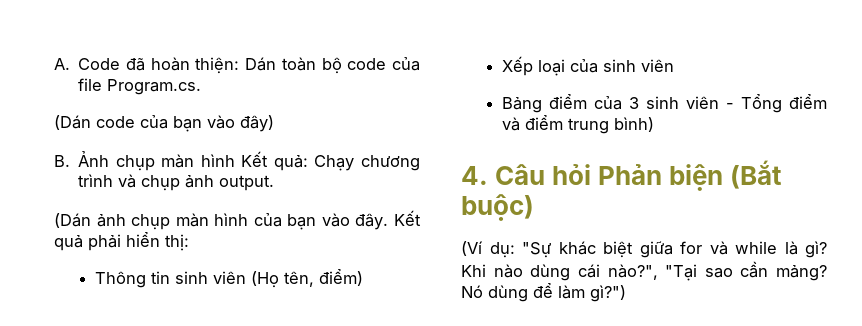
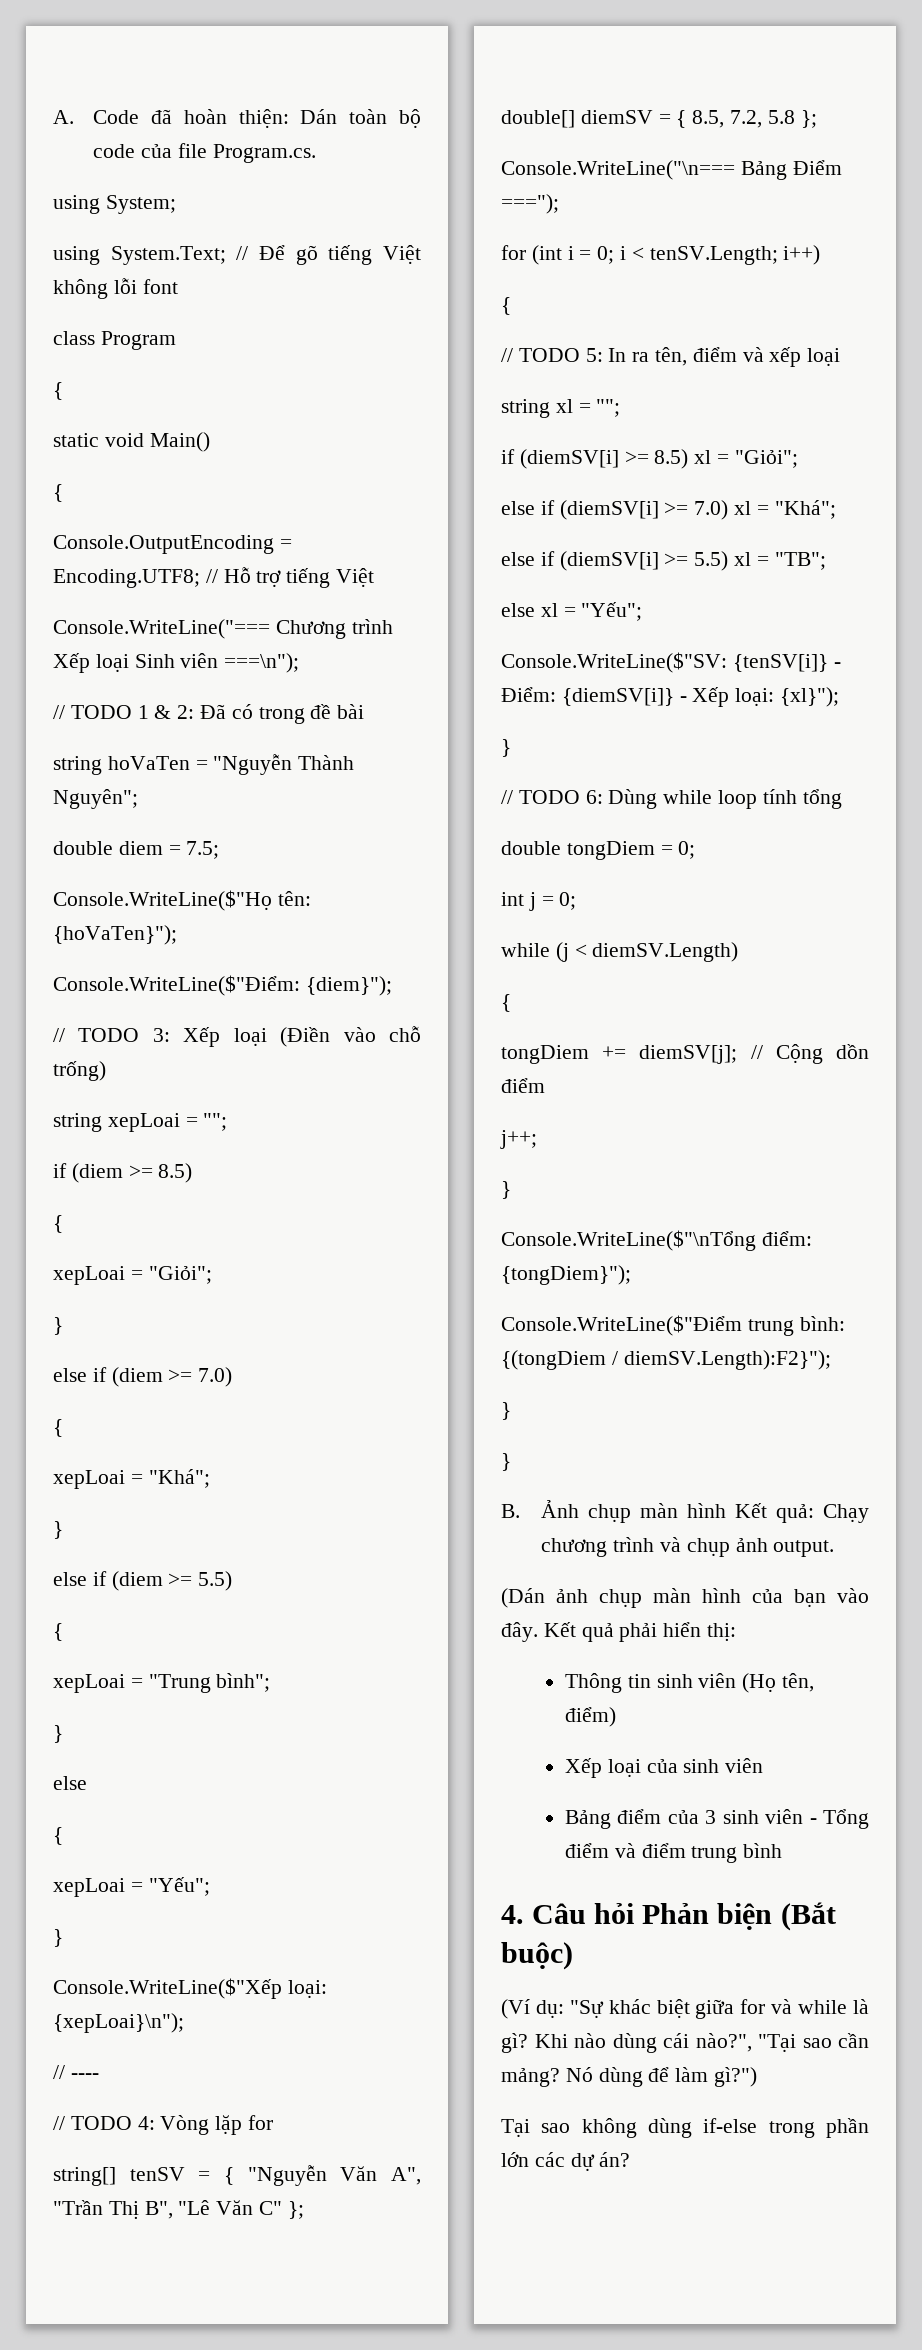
[54,115,274,132] (Dán code của bạn vào đây) -> [53,195,176,214] [53,245,421,265] [53,278,178,299] [53,331,176,350] [53,382,63,400] [53,432,210,452] [53,484,63,502] [53,535,292,554] [53,567,375,588] [53,619,393,639] [53,653,300,673] [53,704,365,724] [53,754,355,775] [53,789,138,809] [53,841,220,859] [53,890,311,911] [53,925,177,945] [53,975,392,996] [53,1026,422,1047] [53,1061,106,1081] [53,1113,228,1132] [53,1163,193,1183] [53,1215,63,1233] [53,1266,212,1285] [53,1317,63,1335] [53,1367,233,1387] [53,1419,63,1437] [53,1469,210,1489] [53,1521,63,1539] [53,1571,233,1591] [53,1623,63,1641] [53,1673,271,1693] [53,1725,63,1743] [53,1776,87,1790] [53,1827,63,1845] [53,1877,210,1897] [53,1929,63,1947] [53,1978,327,1999] [53,2013,184,2033] [53,2065,99,2079] [53,2115,274,2135] [53,2165,421,2186] [53,2200,304,2219] [501,110,817,128] [501,160,842,180] [501,194,559,214] [501,245,821,265] [501,297,511,315] [501,347,841,367] [501,399,621,418] [501,449,798,469] [501,500,836,520] [501,551,826,571] [501,602,643,621] [501,652,841,673] [501,687,840,707] [501,739,511,757] [501,789,842,809] [501,841,696,860] [501,892,577,911] [501,942,739,962] [501,994,511,1012] [501,1044,869,1064] [501,1078,545,1093] [500,1130,537,1149] [501,1181,511,1199] [501,1230,812,1251] [501,1265,631,1285] [501,1315,845,1336] [501,1350,831,1370] [501,1402,511,1420] [501,1453,511,1471] using System; // using System.Text; // Để gõ tiếng Việt không lỗi font // class Program // { // static void Main() // { // Console.OutputEncoding = Encoding.UTF8; // Hỗ trợ tiếng Việt // Console.WriteLine("=== Chương trình Xếp loại Sinh viên ===\n"); // // TODO 1 & 2: Đã có trong đề bài // string hoVaTen = "Nguyễn Thành Nguyên"; // double diem = 7.5; // Console.WriteLine($"Họ tên: {hoVaTen}"); // Console.WriteLine($"Điểm: {diem}"); // // TODO 3: Xếp loại (Điền vào chỗ trống) // string xepLoai = ""; // if (diem >= 8.5) // { // xepLoai = "Giỏi"; // } // else if (diem >= 7.0) // { // xepLoai = "Khá"; // } // else if (diem >= 5.5) // { // xepLoai = "Trung bình"; // } // else // { // xepLoai = "Yếu"; // } // Console.WriteLine($"Xếp loại: {xepLoai}\n"); // // ---- // // TODO 4: Vòng lặp for // string[] tenSV = { "Nguyễn Văn A", "Trần Thị B", "Lê Văn C" }; // double[] diemSV = { 8.5, 7.2, 5.8 }; // Console.WriteLine("\n=== Bảng Điểm ==="); // for (int i = 0; i < tenSV.Length; i++) // { // // TODO 5: In ra tên, điểm và xếp loại // string xl = ""; // if (diemSV[i] >= 8.5) xl = "Giỏi"; // else if (diemSV[i] >= 7.0) xl = "Khá"; // else if (diemSV[i] >= 5.5) xl = "TB"; // else xl = "Yếu"; // Console.WriteLine($"SV: {tenSV[i]} - Điểm: {diemSV[i]} - Xếp loại: {xl}"); // } // // TODO 6: Dùng while loop tính tổng // double tongDiem = 0; // int j = 0; // while (j < diemSV.Length) // { // tongDiem += diemSV[j]; // Cộng dồn điểm // j++; // } // Console.WriteLine($"\nTổng điểm: {tongDiem}"); // Console.WriteLine($"Điểm trung bình: {(tongDiem / diemSV.Length):F2}"); // } // }
[613,117,654,132] bình) -> [743,1843,783,1858] bình
(626, 293) none -> [501,2118,869,2138] [501,2152,631,2171] // Tại sao không dùng if-else trong phần lớn các dự án?

